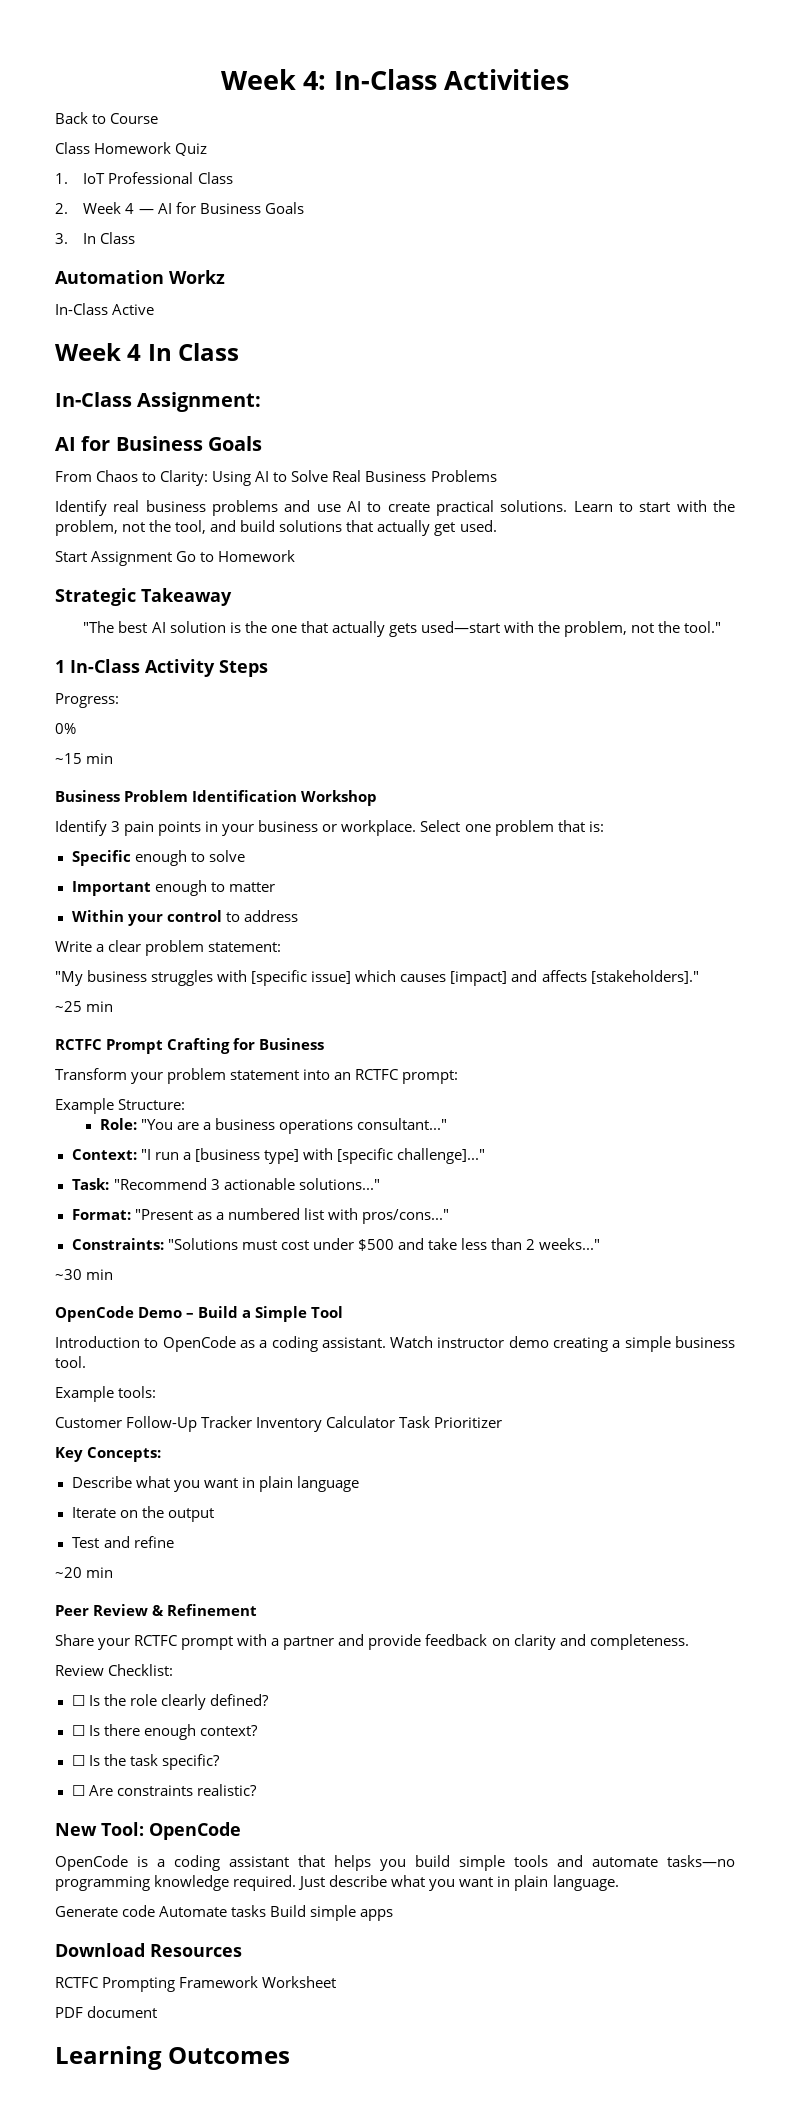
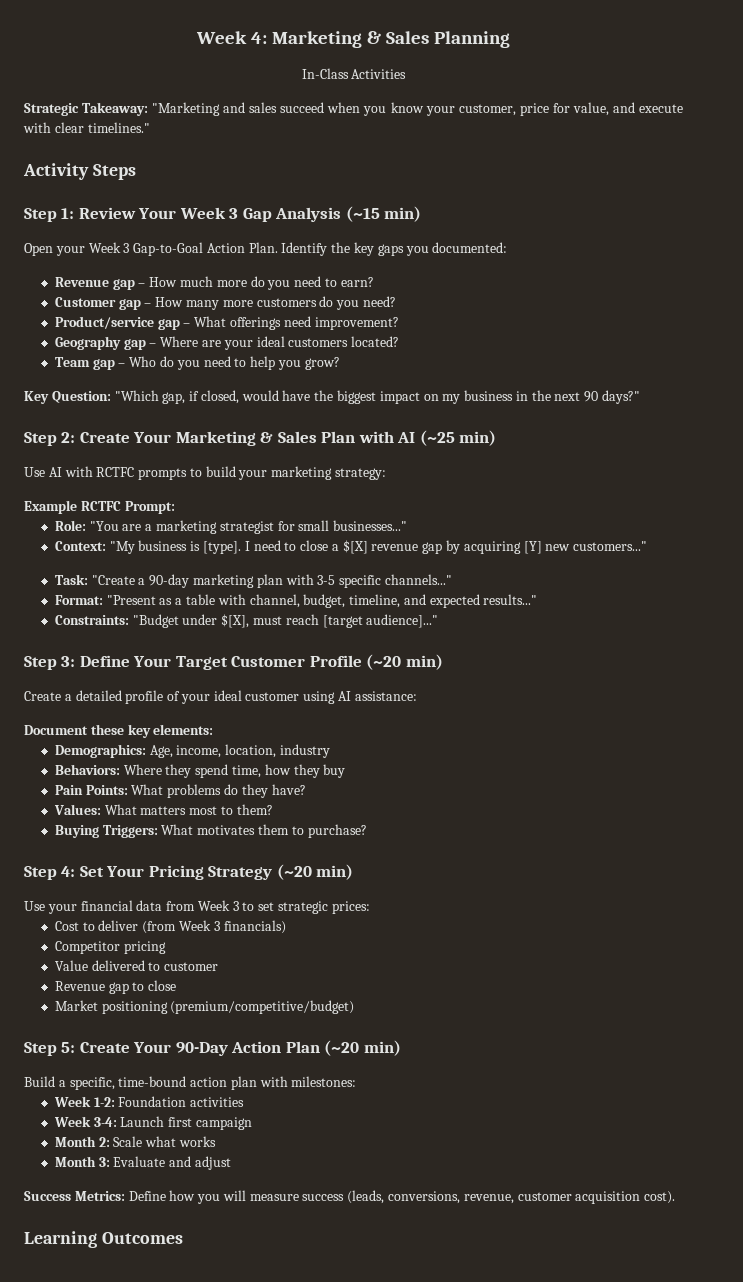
[333,69,569,90] [55,112,159,124] [55,142,208,156] [55,172,233,184] [55,202,304,214] [55,232,136,244] [55,270,225,284] [55,303,155,315] [55,343,240,361] [55,392,262,412] [55,436,263,451] [55,470,497,486] [55,500,736,516] [55,520,497,536] [55,550,296,566] [55,588,232,606] [83,621,722,637] [55,659,268,677] [55,693,119,708] [55,723,76,734] [55,753,114,764] [55,790,378,806] [55,820,604,836] [71,850,245,866] [71,880,275,896] [71,910,298,926] [55,940,282,956] [55,970,699,986] [55,1001,114,1012] [55,1038,325,1054] [55,1068,459,1084] [55,1098,186,1114] In-Class Activities // Back to Course // Class Homework Quiz // 1. IoT Professional Class // 2. Week 4 — AI for Business Goals // 3. In Class // Automation Workz // In-Class Active // Week 4 In Class // In-Class Assignment: // AI for Business Goals // From Chaos to Clarity: Using AI to Solve Real Business Problems // Identify real business problems and use AI to create practical solutions. Learn to start with the problem, not the tool, and build solutions that actually get used. // Start Assignment Go to Homework // Strategic Takeaway // "The best AI solution is the one that actually gets used—start with the problem, not the tool." // 1 In-Class Activity Steps // Progress: // 0% // ~15 min // Business Problem Identification Workshop // Identify 3 pain points in your business or workplace. Select one problem that is: // Specific enough to solve // Important enough to matter // Within your control to address // Write a clear problem statement: // "My business struggles with [specific issue] which causes [impact] and affects [stakeholders]." // ~25 min // RCTFC Prompt Crafting for Business // Transform your problem statement into an RCTFC prompt: // Example Structure: -> [271,31,511,48] [301,68,407,79] [24,102,684,116] [23,122,150,133] [23,163,136,180] [24,206,422,222] [24,242,508,256] [54,276,374,290] [54,296,396,310] [54,316,399,330] [54,336,400,350] [54,356,340,370] [24,390,641,404] [24,430,497,446] [24,466,387,480] [24,500,175,514] Marketing & Sales Planning // In-Class Activities // Strategic Takeaway: "Marketing and sales succeed when you know your customer, price for value, and execute with clear timelines." // Activity Steps // Step 1: Review Your Week 3 Gap Analysis (~15 min) // Open your Week 3 Gap-to-Goal Action Plan. Identify the key gaps you documented: // Revenue gap – How much more do you need to earn? // Customer gap – How many more customers do you need? // Product/service gap – What offerings need improvement? // Geography gap – Where are your ideal customers located? // Team gap – Who do you need to help you grow? // Key Question: "Which gap, if closed, would have the biggest impact on my business in the next 90 days?" // Step 2: Create Your Marketing & Sales Plan with AI (~25 min) // Use AI with RCTFC prompts to build your marketing strategy: // Example RCTFC Prompt:
[215,1118,448,1134] [71,1148,485,1164] [71,1178,380,1190] [71,1208,449,1224] [71,1238,601,1251] [55,1269,114,1280] [55,1306,344,1322] [55,1336,735,1352] [55,1356,86,1368] [55,1386,157,1402] [55,1416,503,1432] [55,1447,162,1462] [71,1476,359,1492] [71,1506,214,1522] [71,1536,174,1548] [55,1567,114,1578] [55,1604,258,1616] [55,1634,689,1650] [55,1664,174,1676] [71,1694,269,1710] [71,1724,258,1740] [71,1754,220,1770] [71,1784,257,1796] [55,1822,241,1840] [55,1855,735,1871] [55,1875,619,1891] [55,1905,394,1921] [55,1943,242,1957] [55,1976,337,1992] [55,2006,158,2018] business operations consultant..." // Context: "I run a [business type] with [specific challenge]..." // Task: "Recommend 3 actionable solutions..." // Format: "Present as a numbered list with pros/cons..." // Constraints: "Solutions must cost under $500 and take less than 2 weeks..." // ~30 min // OpenCode Demo – Build a Simple Tool // Introduction to OpenCode as a coding assistant. Watch instructor demo creating a simple business tool. // Example tools: // Customer Follow-Up Tracker Inventory Calculator Task Prioritizer // Key Concepts: // Describe what you want in plain language // Iterate on the output // Test and refine // ~20 min // Peer Review & Refinement // Share your RCTFC prompt with a partner and provide feedback on clarity and completeness. // Review Checklist: // ☐ Is the role clearly defined? // ☐ Is there enough context? // ☐ Is the task specific? // ☐ Are constraints realistic? // New Tool: OpenCode // OpenCode is a coding assistant that helps you build simple tools and automate tasks—no programming knowledge required. Just describe what you want in plain language. // Generate code Automate tasks Build simple apps // Download Resources // RCTFC Prompting Framework Worksheet // PDF document -> [155,520,408,534] [54,540,648,554] [54,574,452,588] [54,594,538,608] [54,614,439,628] [24,654,443,670] [24,690,417,704] [24,724,214,738] [54,744,330,758] [54,764,346,778] [54,784,306,798] [53,804,273,815] [54,824,367,838] [24,864,354,880] [24,900,370,914] [54,920,286,934] [54,941,166,954] [54,960,219,971] [54,980,177,994] [54,1000,355,1014] [24,1040,401,1056] [24,1076,357,1090] [53,1096,245,1107] [53,1116,252,1130] [54,1136,216,1147] [54,1156,231,1170] [24,1190,676,1204] marketing strategist for small businesses..." // Context: "My business is [type]. I need to close a $[X] revenue gap by acquiring [Y] new customers..." // Task: "Create a 90-day marketing plan with 3-5 specific channels..." // Format: "Present as a table with channel, budget, timeline, and expected results..." // Constraints: "Budget under $[X], must reach [target audience]..." // Step 3: Define Your Target Customer Profile (~20 min) // Create a detailed profile of your ideal customer using AI assistance: // Document these key elements: // Demographics: Age, income, location, industry // Behaviors: Where they spend time, how they buy // Pain Points: What problems do they have? // Values: What matters most to them? // Buying Triggers: What motivates them to purchase? // Step 4: Set Your Pricing Strategy (~20 min) // Use your financial data from Week 3 to set strategic prices: // Cost to deliver (from Week 3 financials) // Competitor pricing // Value delivered to customer // Revenue gap to close // Market positioning (premium/competitive/budget) // Step 5: Create Your 90-Day Action Plan (~20 min) // Build a specific, time-bound action plan with milestones: // Week 1-2: Foundation activities // Week 3-4: Launch first campaign // Month 2: Scale what works // Month 3: Evaluate and adjust // Success Metrics: Define how you will measure success (leads, conversions, revenue, customer acquisition cost).

